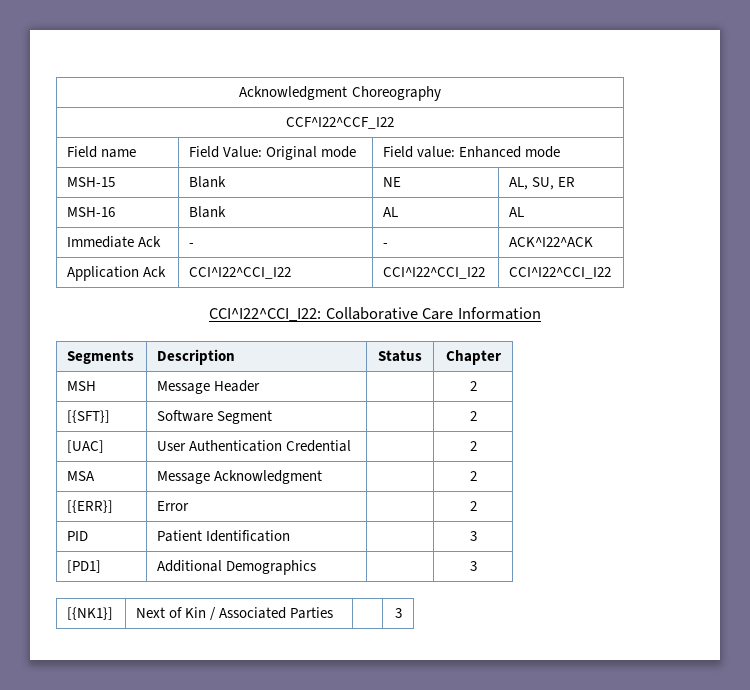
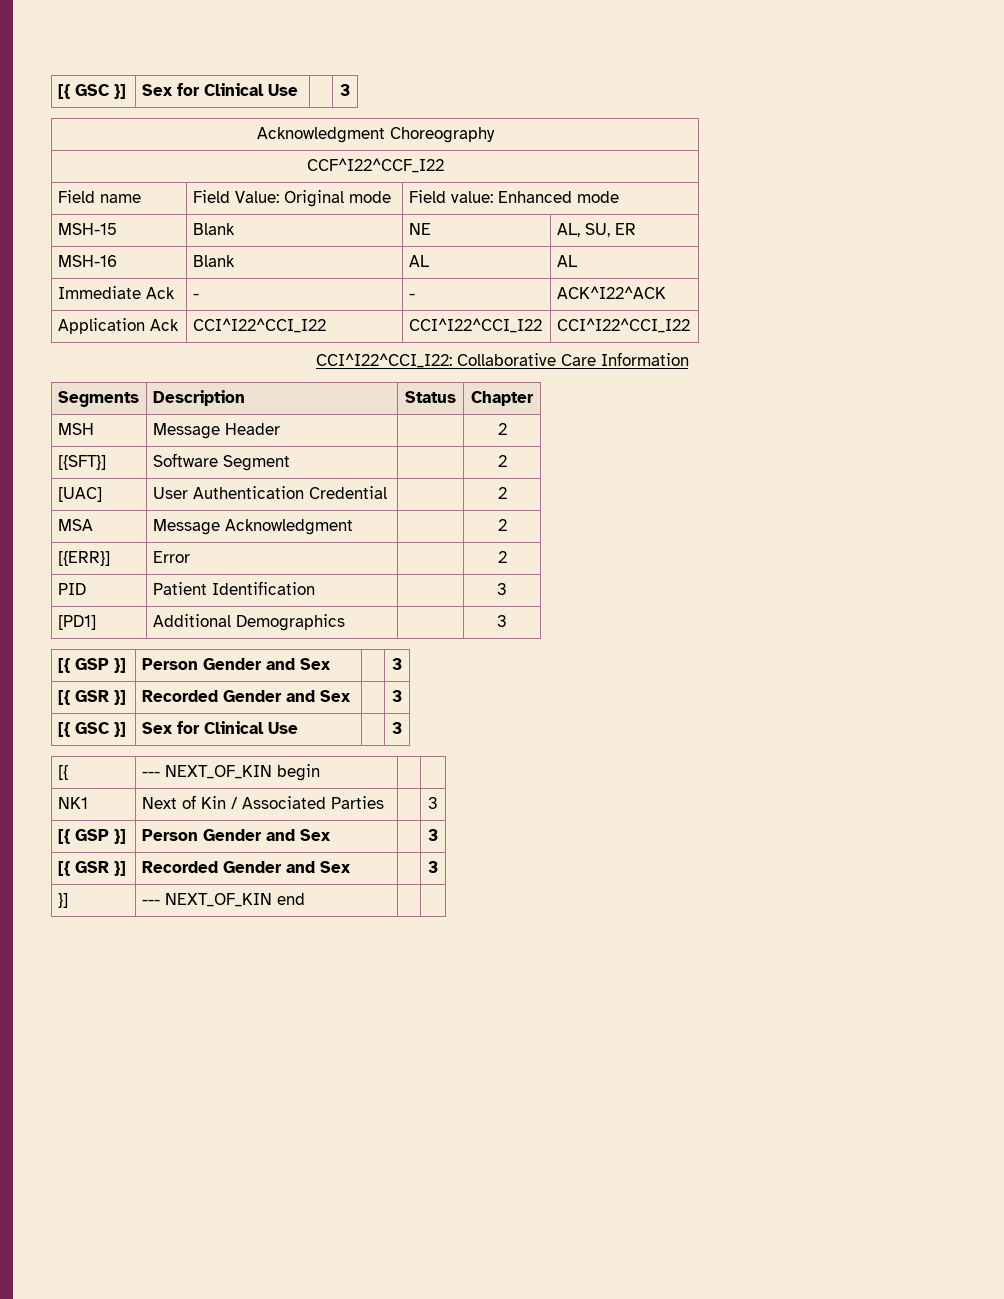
(239, 93) none -> [57,84,126,99] [141,83,298,96] [340,84,350,96] [{ GSC }] | Sex for Clinical Use | | 3 //
[67,607,114,620] [{NK1}] -> [57,658,126,673] [141,658,331,670] [392,658,402,670] [57,690,126,705] [141,690,351,702] [392,690,402,702] [57,722,126,737] [141,721,298,734] [392,722,402,734] [57,765,68,780] [141,764,320,781] [57,797,88,809] [{ GSP }] | Person Gender and Sex | | 3 // [{ GSR }] | Recorded Gender and Sex | | 3 // [{ GSC }] | Sex for Clinical Use | | 3 // [{ | --- NEXT_OF_KIN begin | | // NK1
(402, 613) none -> [57,829,126,844] [141,829,331,841] [428,829,438,841] [57,861,126,876] [141,861,351,873] [428,861,438,873] [57,893,68,908] [141,893,305,907] // [{ GSP }] | Person Gender and Sex | | 3 // [{ GSR }] | Recorded Gender and Sex | | 3 // }] | --- NEXT_OF_KIN end | |

